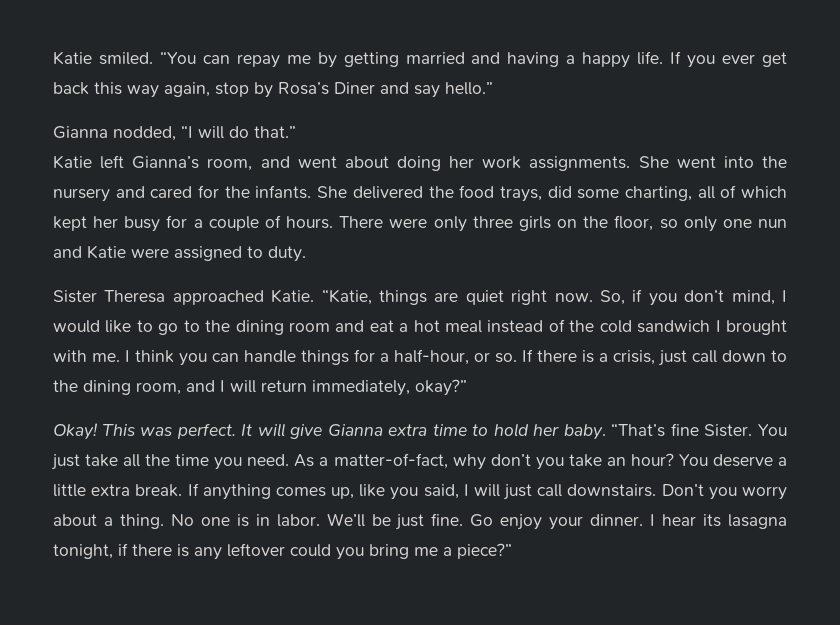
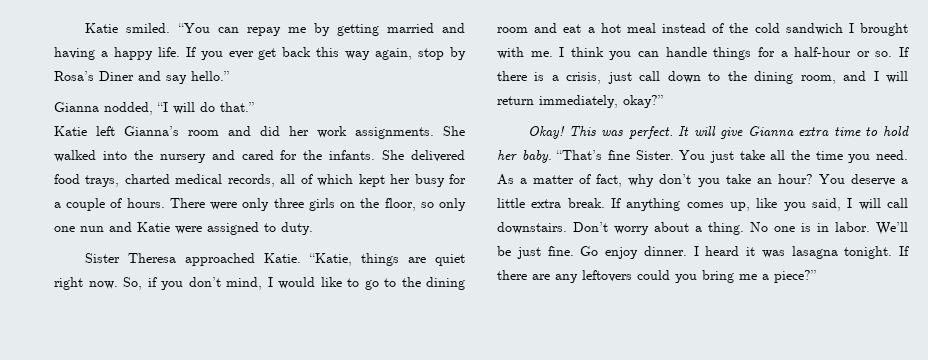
[207,156,441,171] room, and went about doing -> [188,126,280,136] room and did
[676,156,716,168] went -> [54,150,96,162] walked
[428,186,454,198] the -> (465, 156) none
[547,186,692,201] did some charting, -> [124,174,275,187] charted medical records,
[394,349,469,365] half-hour, -> [794,47,852,57] half-hour
[333,453,448,469] matter-of-fact, -> [533,174,623,187] matter of fact,
[503,484,533,500] just -> (881, 204) none
[708,487,737,500] you -> (608, 227) none
[549,516,584,530] your -> (638, 253) none
[662,514,788,529] [53,543,285,560] hear its lasagna tonight, if there is any leftover -> [705,246,909,259] [497,270,632,283] heard it was lasagna tonight. If there are any leftovers

